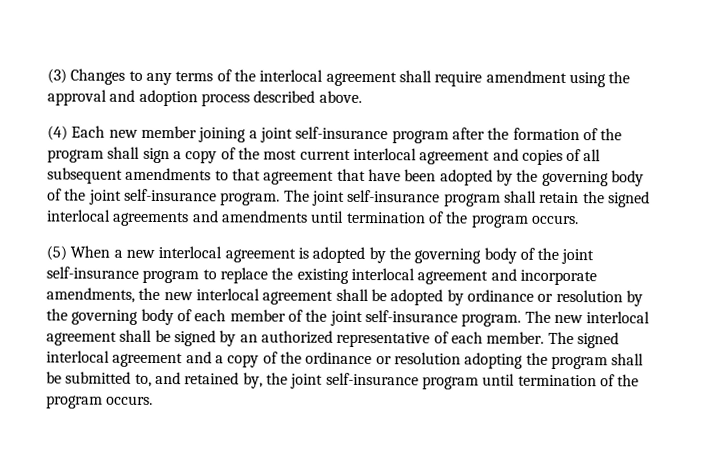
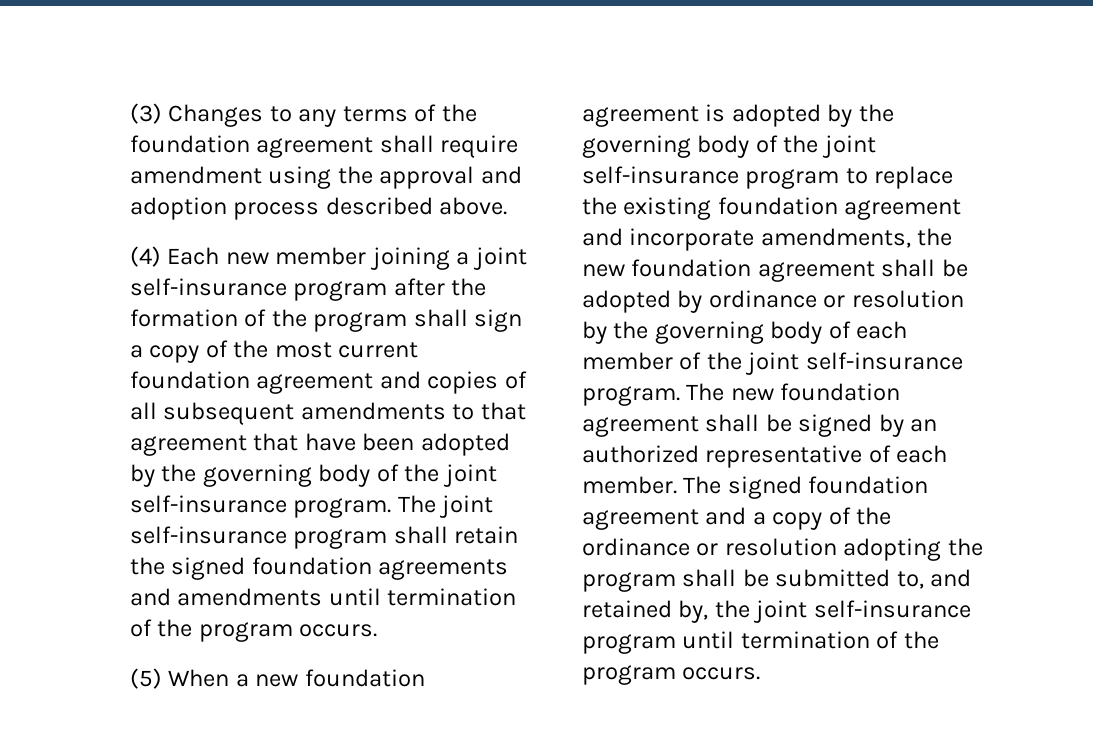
[259,69,324,82] interlocal -> [130,135,250,153] foundation
[352,147,417,161] interlocal -> [130,371,250,389] foundation
[47,209,111,222] interlocal -> [251,557,372,575] foundation
[158,246,223,259] interlocal -> [304,669,425,687] foundation
[350,267,415,281] interlocal -> [717,197,838,215] foundation
[195,288,260,301] interlocal -> [631,259,752,277] foundation
[586,311,651,324] interlocal -> [780,383,901,401] foundation
[46,350,110,363] interlocal -> [808,476,929,494] foundation

